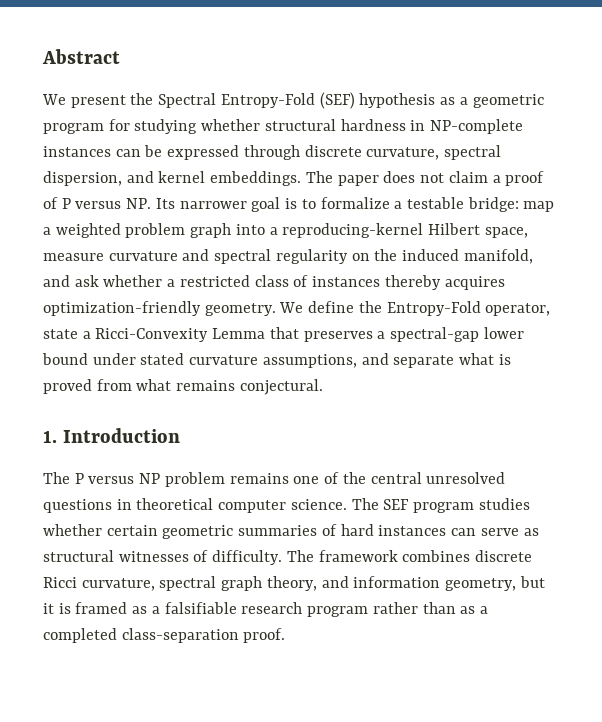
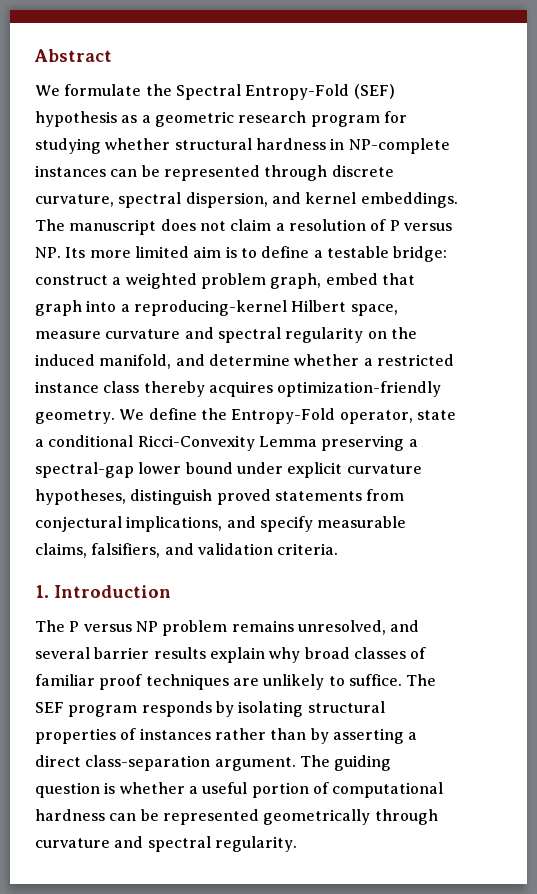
[70,95,126,108] present -> [64,84,142,96] formulate
(544, 101) none -> [238,111,307,123] research
[167,145,240,160] expressed -> [163,165,260,181] represented
[337,175,379,186] paper -> [69,219,157,235] manuscript
[505,171,545,186] proof -> [288,219,366,231] resolution
[179,197,281,212] narrower goal -> [89,246,222,258] more limited aim
[320,197,390,209] formalize -> [261,246,310,258] define
[523,201,555,212] map -> [35,275,108,285] construct
(186, 230) none -> [270,273,415,289] graph, embed that
[74,275,99,287] ask -> [208,354,290,366] determine
[254,275,381,287] class of instances -> [35,381,140,393] instance class
(91, 335) none -> [48,435,134,447] conditional
[269,327,373,342] that preserves -> [321,435,405,451] preserving
[140,353,511,368] [43,379,323,395] stated curvature assumptions, and separate what is proved from what remains conjectural. -> [287,462,422,478] [35,489,405,505] [35,516,407,532] [35,543,339,558] explicit curvature hypotheses, distinguish proved statements from conjectural implications, and specify measurable claims, falsifiers, and validation criteria.
[293,472,506,484] [43,498,530,513] [43,524,539,539] [43,550,533,565] [43,576,545,591] [43,602,488,617] [43,628,286,643] one of the central unresolved questions in theoretical computer science. The SEF program studies whether certain geometric summaries of hard instances can serve as structural witnesses of difficulty. The framework combines discrete Ricci curvature, spectral graph theory, and information geometry, but it is framed as a falsifiable research program rather than as a completed class-separation proof. -> [297,620,420,635] [35,647,427,663] [35,674,437,690] [35,701,385,717] [35,728,418,744] [35,755,392,771] [35,782,444,798] [35,809,438,825] [35,836,297,852] unresolved, and several barrier results explain why broad classes of familiar proof techniques are unlikely to suffice. The SEF program responds by isolating structural properties of instances rather than by asserting a direct class-separation argument. The guiding question is whether a useful portion of computational hardness can be represented geometrically through curvature and spectral regularity.

